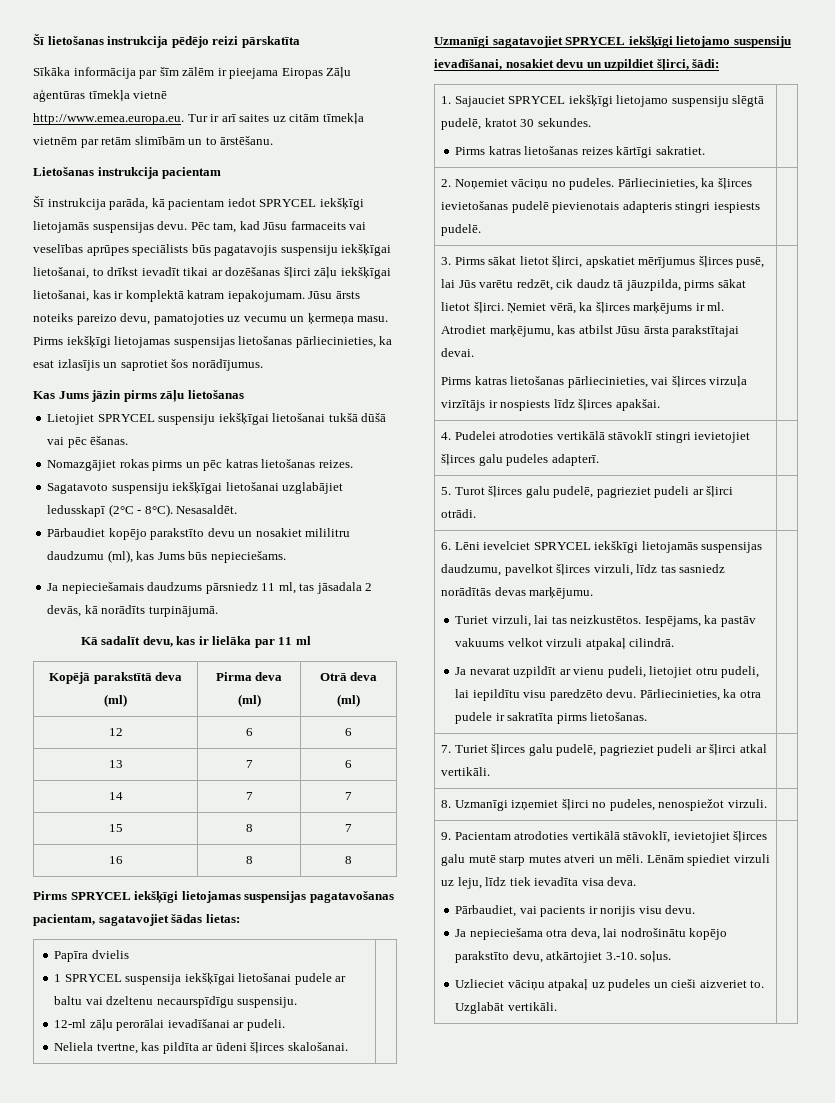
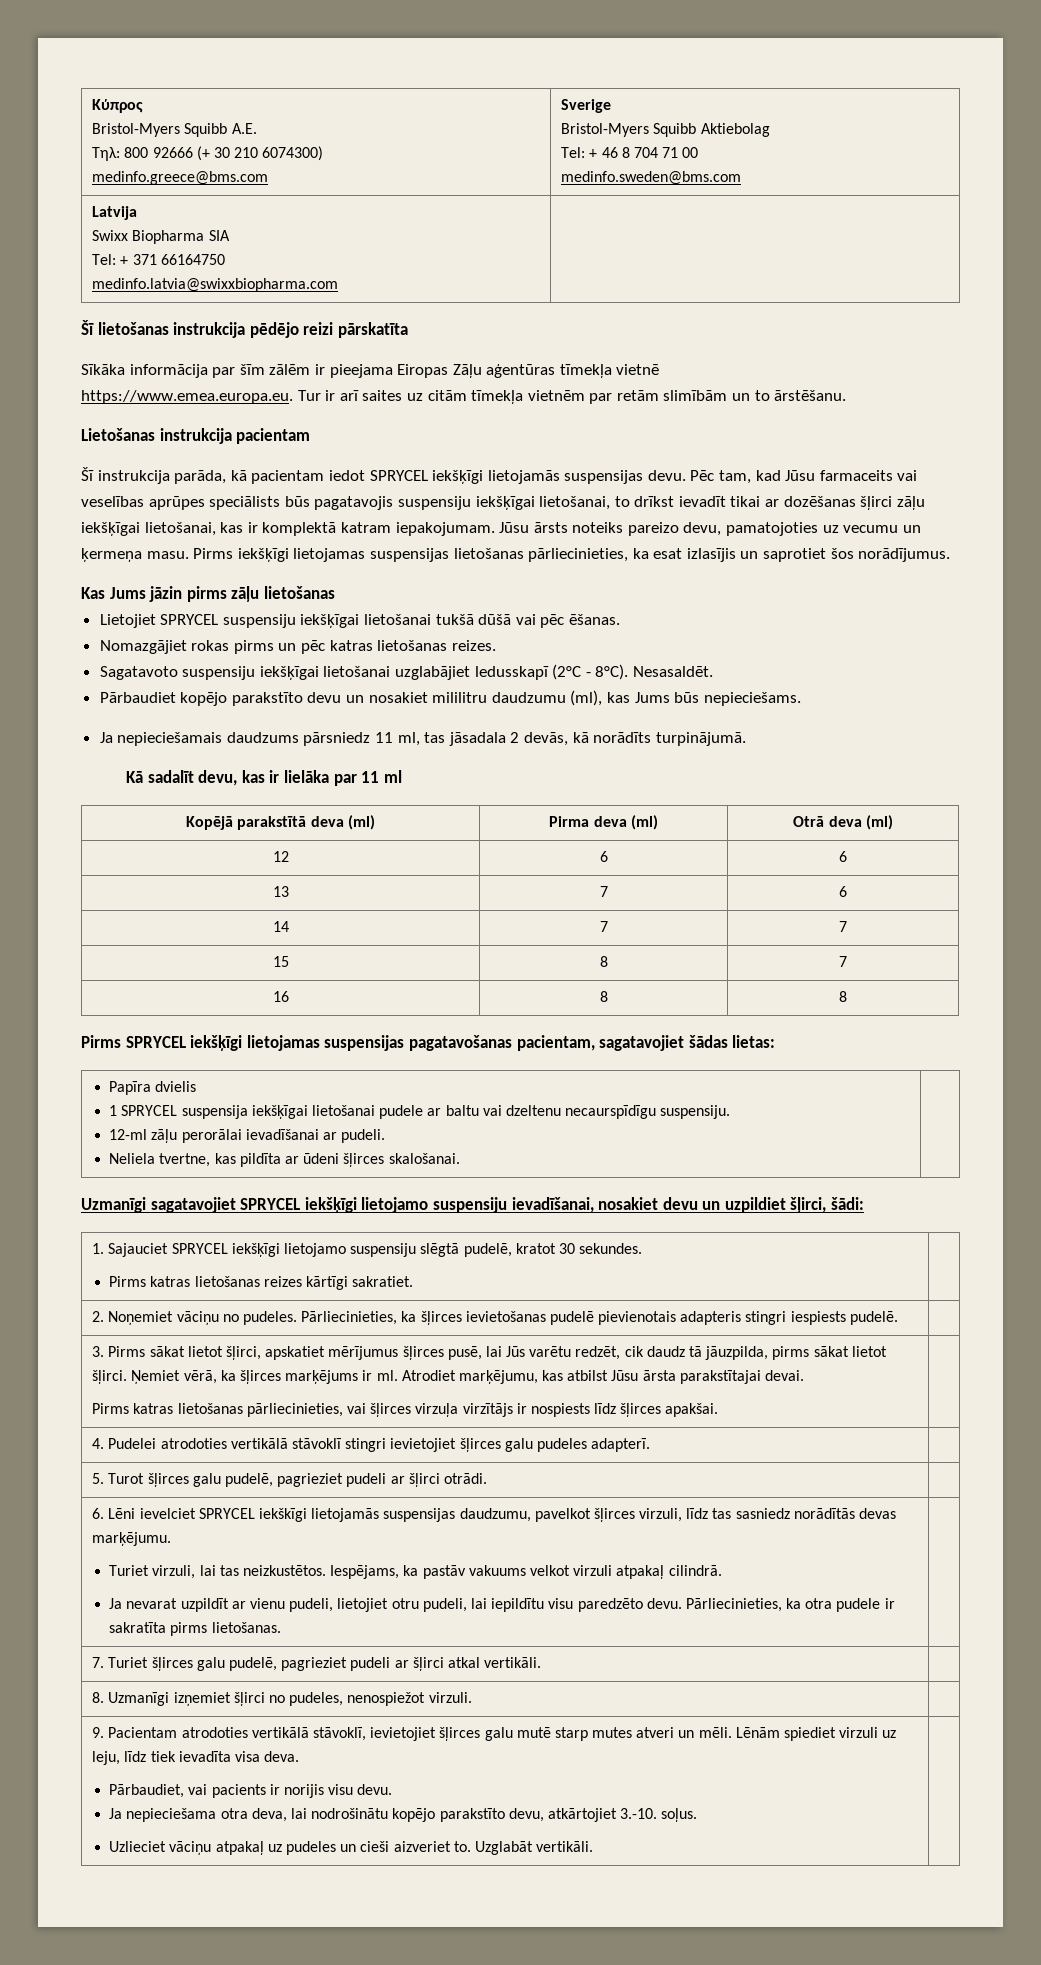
(33, 39) none -> [92,99,144,113] [92,123,257,137] [92,146,324,161] [92,171,269,185] [561,99,612,113] [561,123,770,137] [561,147,699,158] [561,171,742,185] [92,206,138,220] [92,230,230,244] [92,254,225,265] [92,278,339,292] Κύπρος // Bristol-Myers Squibb A.E. // Τηλ: 800 92666 (+ 30 210 6074300) // medinfo.greece@bms.com | Sverige // Bristol-Myers Squibb Aktiebolag // Tel: + 46 8 704 71 00 // medinfo.sweden@bms.com // Latvija // Swixx Biopharma SIA // Tel: + 371 66164750 // medinfo.latvia@swixxbiopharma.com | //
[33,113,184,125] http://www.emea.europa.eu. -> [81,390,293,404] https://www.emea.europa.eu.

